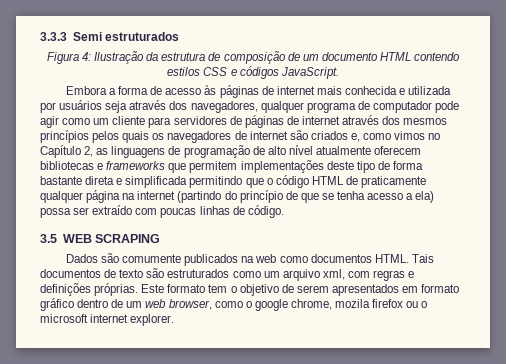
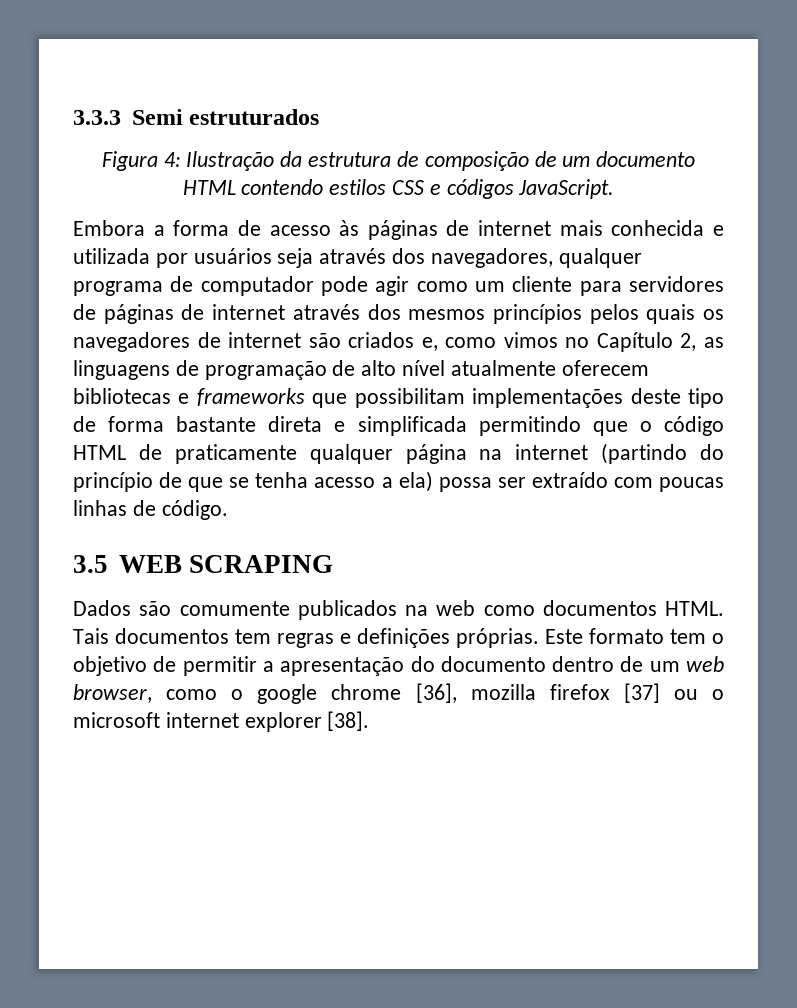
[189,161,238,173] permitem -> [354,388,465,408] possibilitam
[104,268,370,281] de texto são estruturados como um arquivo xml, com -> [235,629,271,644] tem
[296,284,460,296] [40,298,74,311] serem apresentados em formato gráfico -> [182,656,546,676] permitir a apresentação do documento
[290,299,404,310] chrome, mozila firefox -> [331,683,660,703] chrome [36], mozilla firefox [37]
[130,314,175,326] explorer. -> [244,711,370,732] explorer [38].

